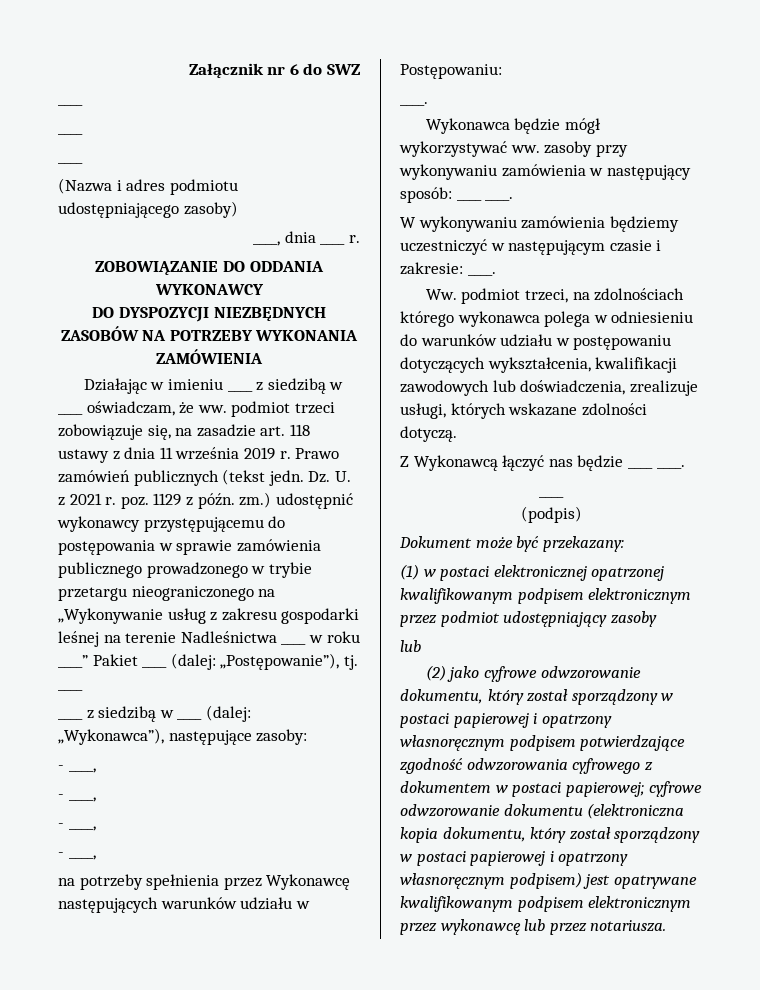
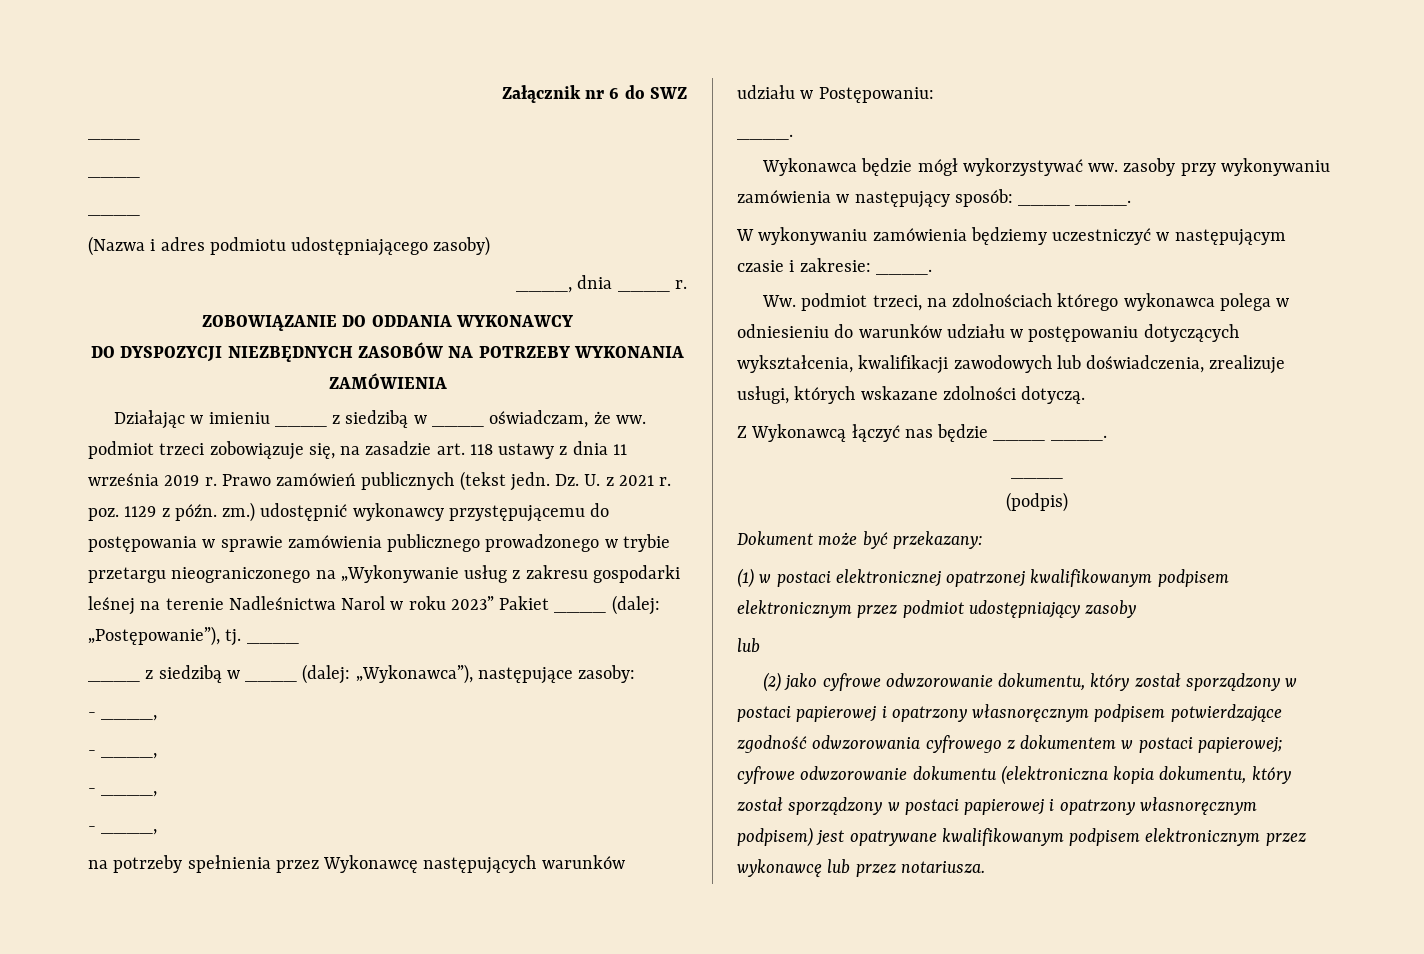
[281,643,307,645] ____ -> [341,596,386,610] Narol
[58,655,88,668] ____” -> [450,596,494,610] 2023”

